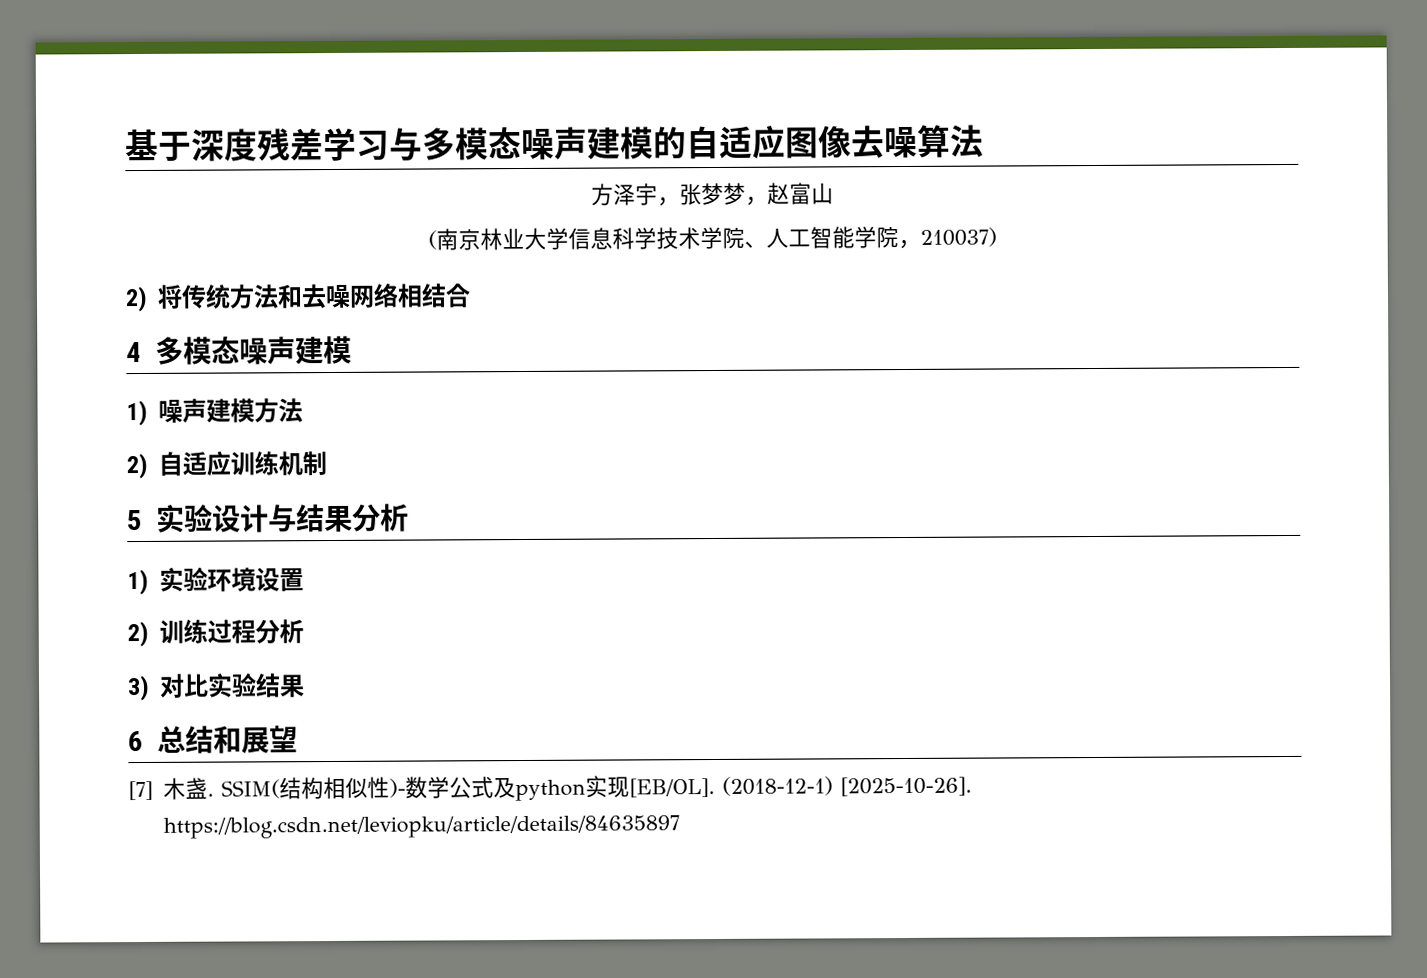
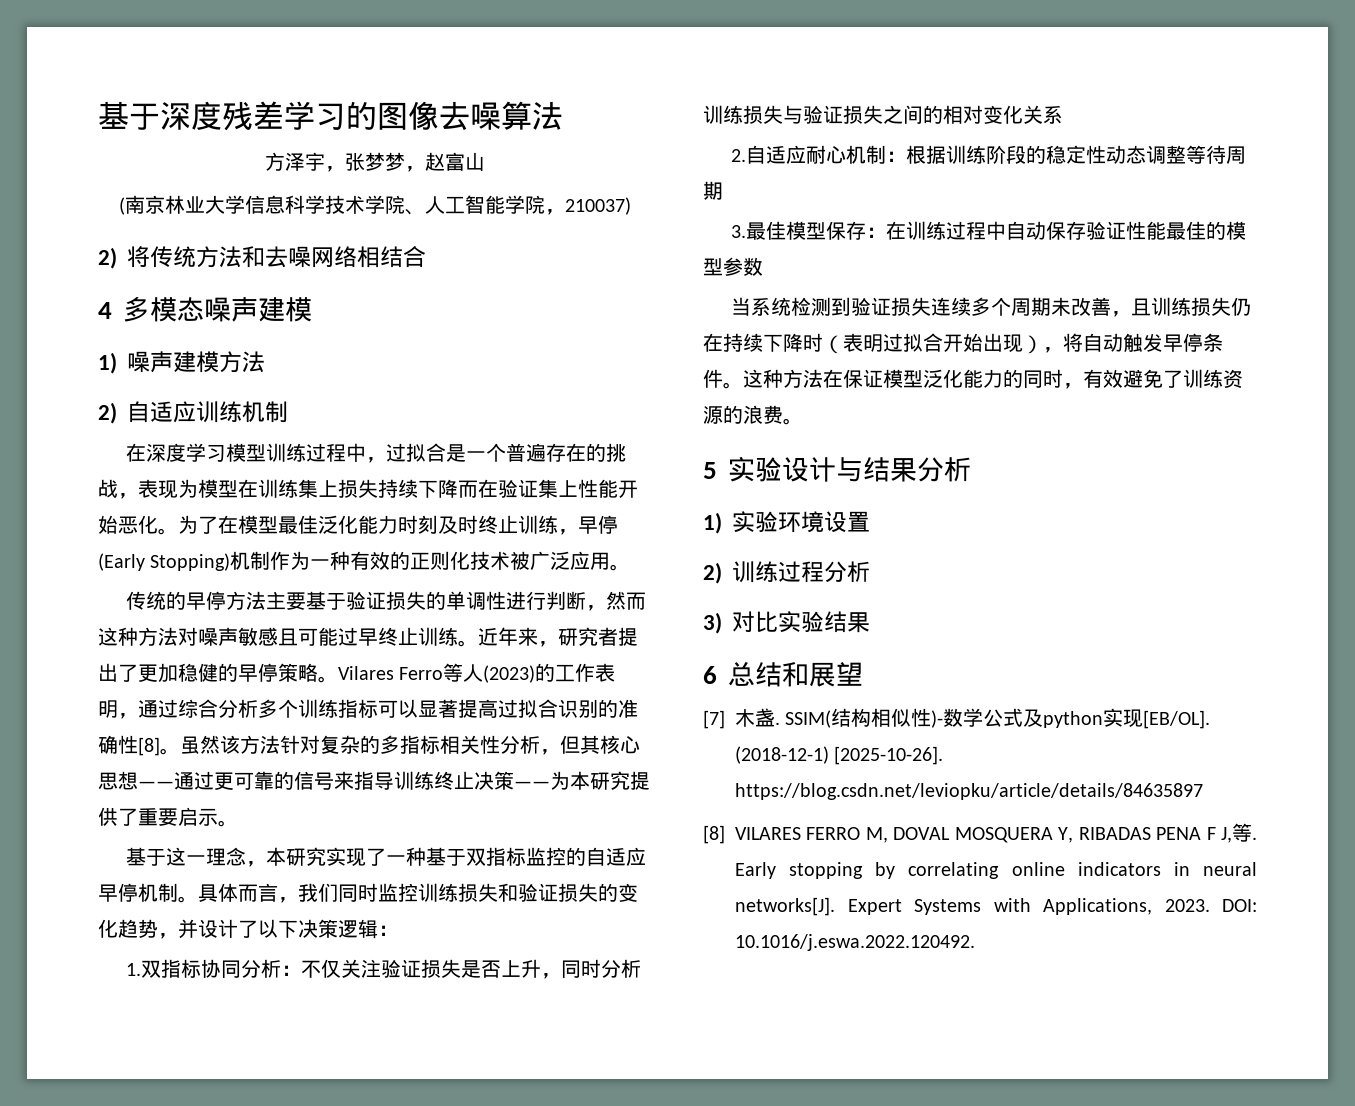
[389,125,786,161] 与多模态噪声建模的自适应 -> [346,101,377,130] 的
(327, 463) none -> [125,443,626,463] [98,479,638,499] [98,515,618,535] [98,551,631,571] [125,591,646,611] [98,627,638,647] [98,663,616,683] [98,699,638,719] [98,735,640,756] [98,771,650,790] [98,807,238,827] [125,847,646,867] [98,883,638,903] [98,919,398,939] [125,959,641,979] [703,105,1063,124] [730,145,1246,164] [703,181,723,200] [730,221,1246,240] [703,257,763,276] [730,297,1251,317] [703,333,1223,354] [703,369,1243,389] [703,405,803,425] // 在深度学习模型训练过程中，过拟合是一个普遍存在的挑战，表现为模型在训练集上损失持续下降而在验证集上性能开始恶化。为了在模型最佳泛化能力时刻及时终止训练，早停(Early Stopping)机制作为一种有效的正则化技术被广泛应用。 // 传统的早停方法主要基于验证损失的单调性进行判断，然而这种方法对噪声敏感且可能过早终止训练。近年来，研究者提出了更加稳健的早停策略。Vilares Ferro等人(2023)的工作表明，通过综合分析多个训练指标可以显著提高过拟合识别的准确性[8]。虽然该方法针对复杂的多指标相关性分析，但其核心思想——通过更可靠的信号来指导训练终止决策——为本研究提供了重要启示。 // 基于这一理念，本研究实现了一种基于双指标监控的自适应早停机制。具体而言，我们同时监控训练损失和验证损失的变化趋势，并设计了以下决策逻辑： // 1.双指标协同分析：不仅关注验证损失是否上升，同时分析训练损失与验证损失之间的相对变化关系 // 2.自适应耐心机制：根据训练阶段的稳定性动态调整等待周期 // 3.最佳模型保存：在训练过程中自动保存验证性能最佳的模型参数 // 当系统检测到验证损失连续多个周期未改善，且训练损失仍在持续下降时（表明过拟合开始出现），将自动触发早停条件。这种方法在保证模型泛化能力的同时，有效避免了训练资源的浪费。
(680, 827) none -> [703,823,1257,844] [735,862,1257,879] [735,897,1257,916] [735,934,975,951] // [8] VILARES FERRO M, DOVAL MOSQUERA Y, RIBADAS PENA F J,等. Early stopping by correlating online indicators in neural networks[J]. Expert Systems with Applications, 2023. DOI: 10.1016/j.eswa.2022.120492.

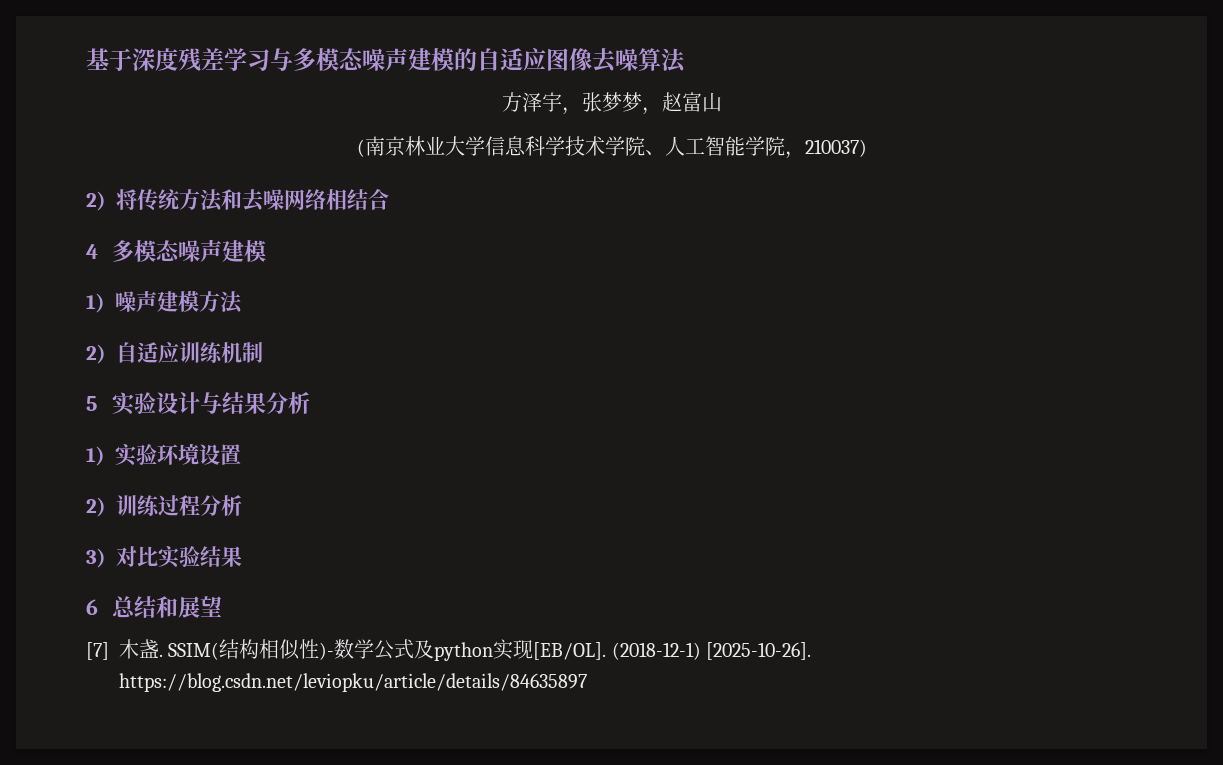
[346,101,377,130] 的 -> [270,48,546,71] 与多模态噪声建模的自适应
[125,443,626,463] [98,479,638,499] [98,515,618,535] [98,551,631,571] [125,591,646,611] [98,627,638,647] [98,663,616,683] [98,699,638,719] [98,735,640,756] [98,771,650,790] [98,807,238,827] [125,847,646,867] [98,883,638,903] [98,919,398,939] [125,959,641,979] [703,105,1063,124] [730,145,1246,164] [703,181,723,200] [730,221,1246,240] [703,257,763,276] [730,297,1251,317] [703,333,1223,354] [703,369,1243,389] [703,405,803,425] // 在深度学习模型训练过程中，过拟合是一个普遍存在的挑战，表现为模型在训练集上损失持续下降而在验证集上性能开始恶化。为了在模型最佳泛化能力时刻及时终止训练，早停(Early Stopping)机制作为一种有效的正则化技术被广泛应用。 // 传统的早停方法主要基于验证损失的单调性进行判断，然而这种方法对噪声敏感且可能过早终止训练。近年来，研究者提出了更加稳健的早停策略。Vilares Ferro等人(2023)的工作表明，通过综合分析多个训练指标可以显著提高过拟合识别的准确性[8]。虽然该方法针对复杂的多指标相关性分析，但其核心思想——通过更可靠的信号来指导训练终止决策——为本研究提供了重要启示。 // 基于这一理念，本研究实现了一种基于双指标监控的自适应早停机制。具体而言，我们同时监控训练损失和验证损失的变化趋势，并设计了以下决策逻辑： // 1.双指标协同分析：不仅关注验证损失是否上升，同时分析训练损失与验证损失之间的相对变化关系 // 2.自适应耐心机制：根据训练阶段的稳定性动态调整等待周期 // 3.最佳模型保存：在训练过程中自动保存验证性能最佳的模型参数 // 当系统检测到验证损失连续多个周期未改善，且训练损失仍在持续下降时（表明过拟合开始出现），将自动触发早停条件。这种方法在保证模型泛化能力的同时，有效避免了训练资源的浪费。 -> (263, 352) none
[703,823,1257,844] [735,862,1257,879] [735,897,1257,916] [735,934,975,951] // [8] VILARES FERRO M, DOVAL MOSQUERA Y, RIBADAS PENA F J,等. Early stopping by correlating online indicators in neural networks[J]. Expert Systems with Applications, 2023. DOI: 10.1016/j.eswa.2022.120492. -> (587, 682) none

